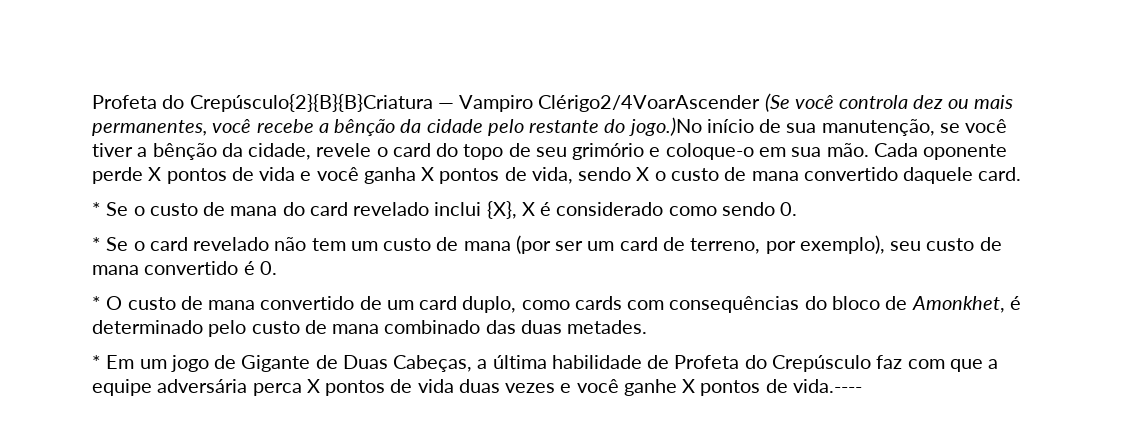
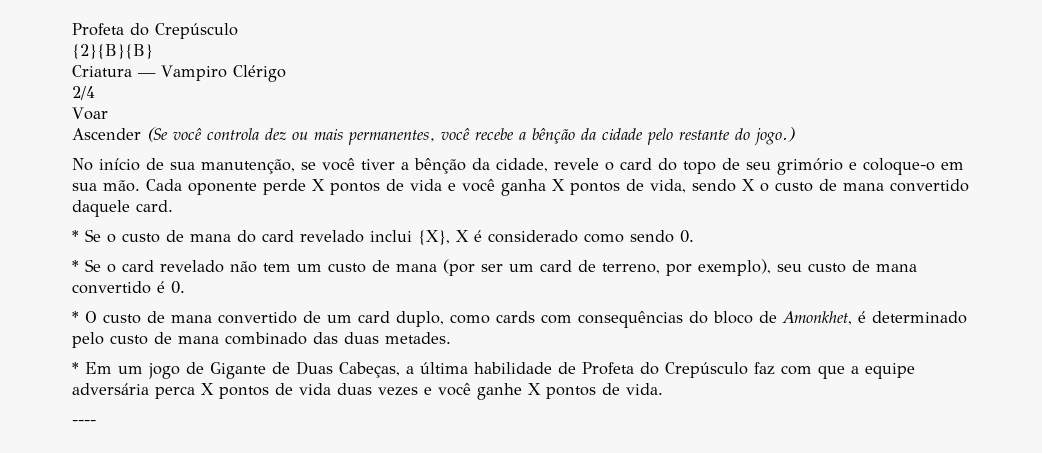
[92,94,761,112] Profeta do Crepúsculo{2}{B}{B}Criatura — Vampiro Clérigo2/4VoarAscender -> [72,23,238,39] [72,44,153,59] [72,65,286,82] [72,86,95,100] [72,107,108,120] [72,128,141,140] Profeta do Crepúsculo // {2}{B}{B} // Criatura — Vampiro Clérigo // 2/4 // Voar // Ascender
[628,117,702,136] jogo.)No -> [754,127,795,145] [72,158,93,171] jogo.) // No
[792,379,862,393] vida.---- -> [626,383,663,395] [72,420,96,425] vida. // ----

